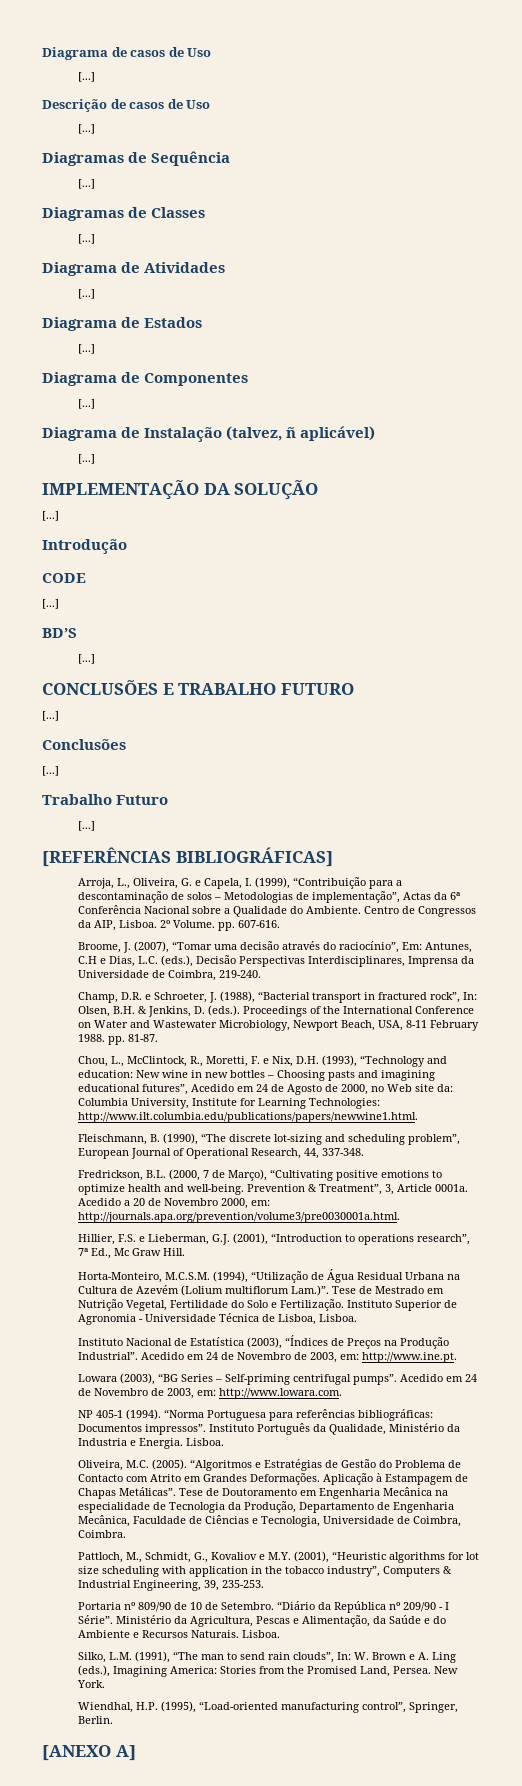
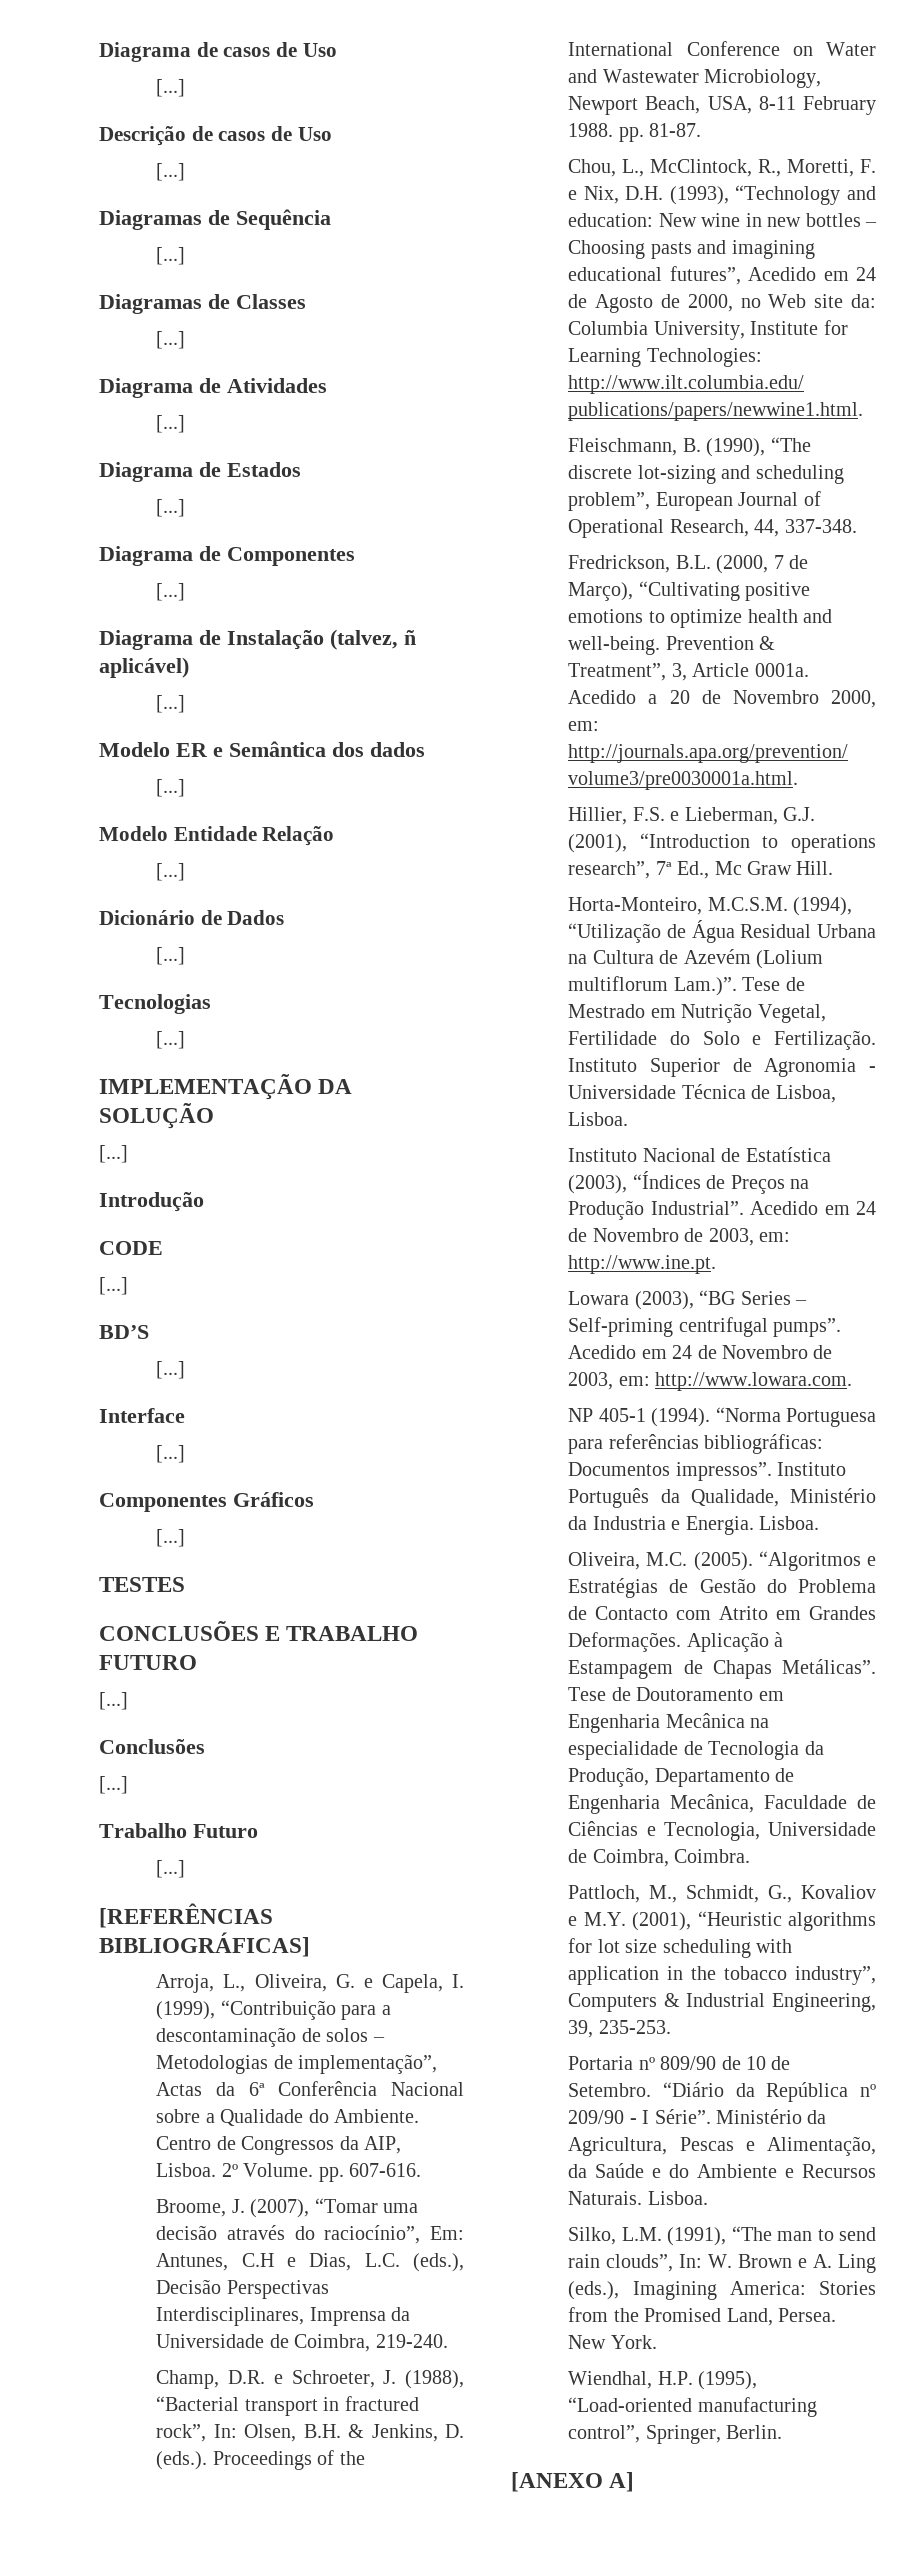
(95, 459) none -> [99,741,425,757] [156,779,186,797] [99,826,335,846] [156,863,186,881] [99,910,285,925] [156,947,186,965] [99,994,211,1014] [156,1031,186,1049] // Modelo ER e Semântica dos dados // [...] // Modelo Entidade Relação // [...] // Dicionário de Dados // [...] // Tecnologias // [...]
(95, 659) none -> [99,1408,185,1423] [156,1445,186,1463] [99,1492,314,1512] [156,1529,186,1547] [99,1577,185,1592] // Interface // [...] // Componentes Gráficos // [...] // TESTES

